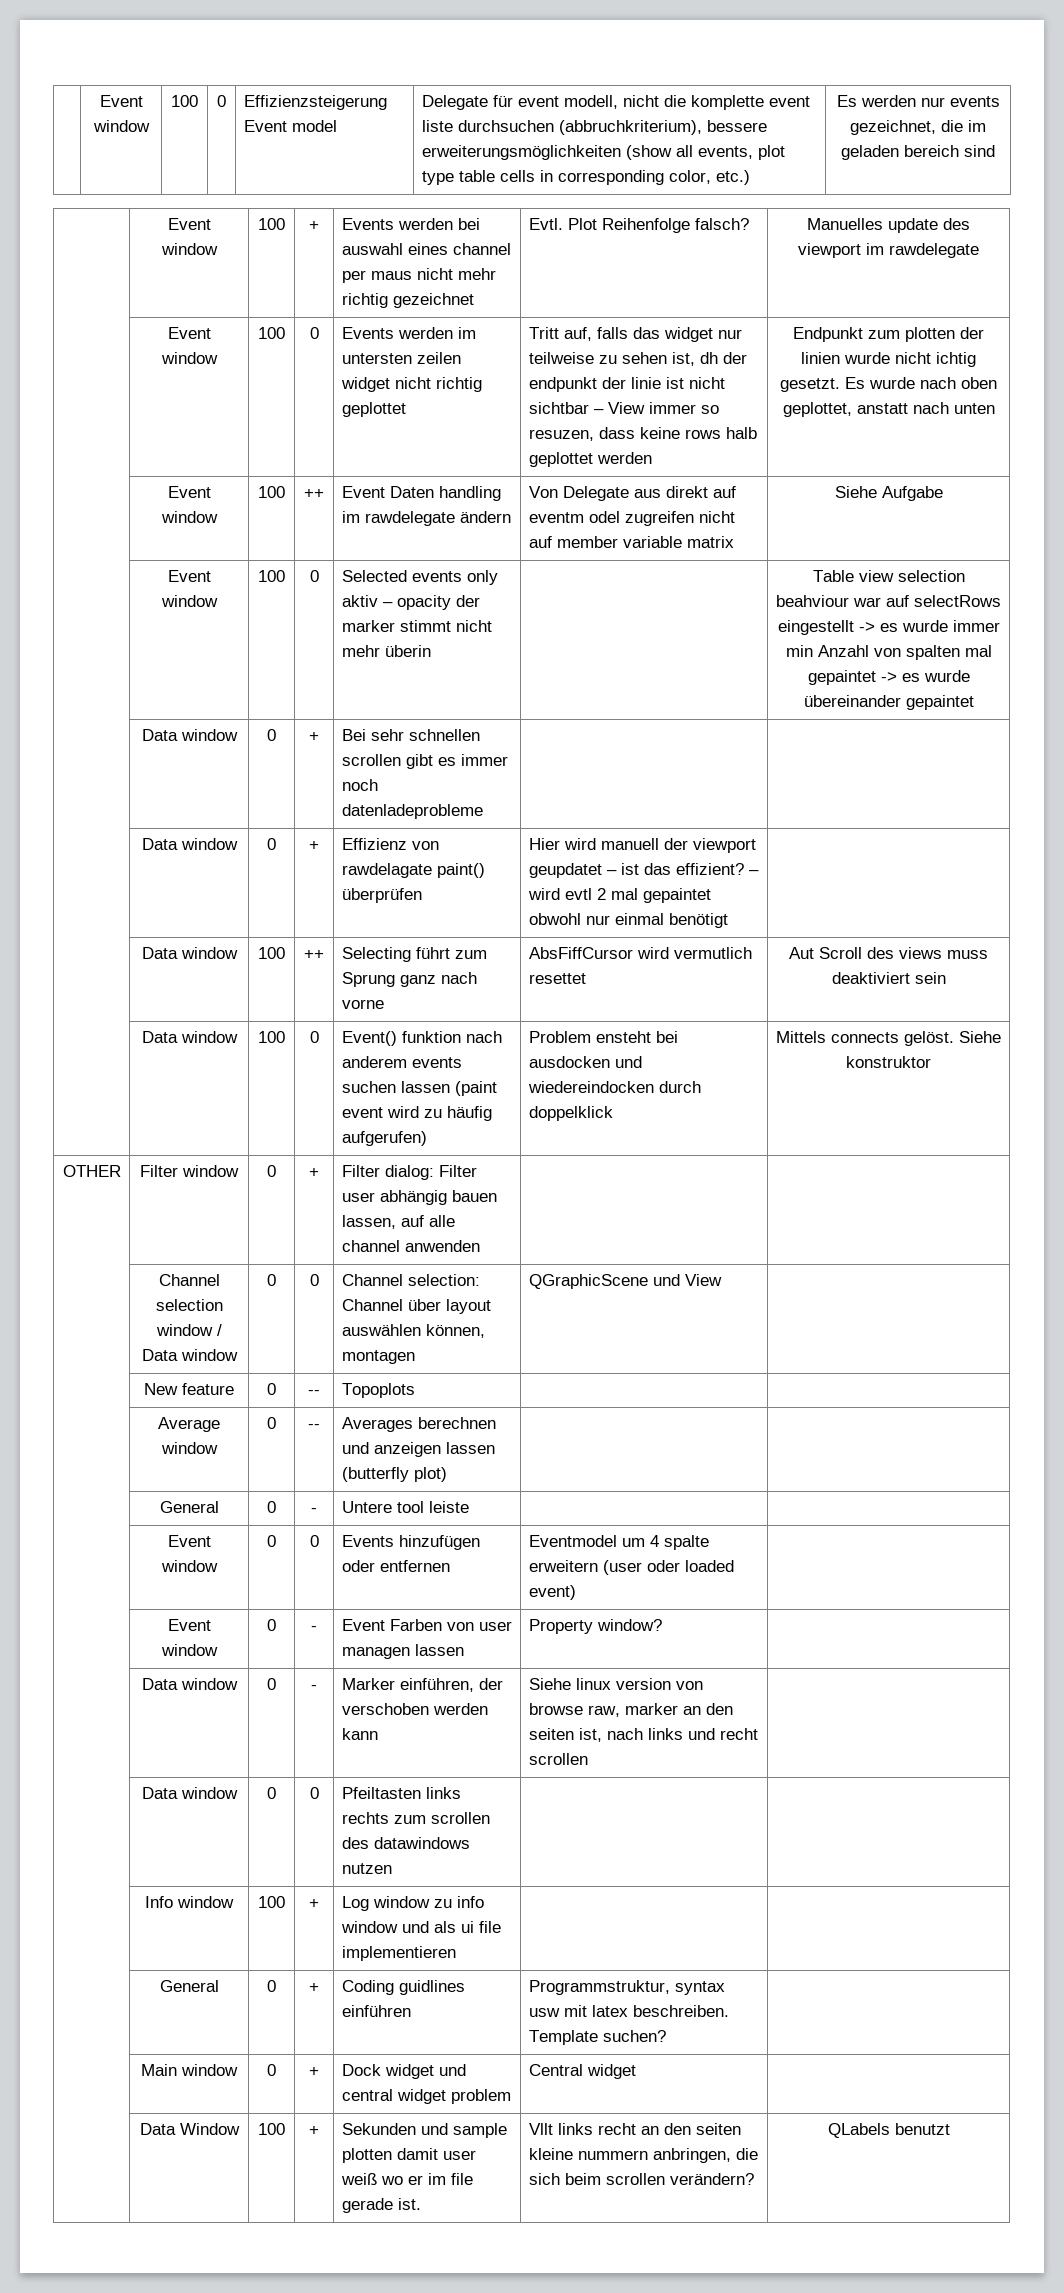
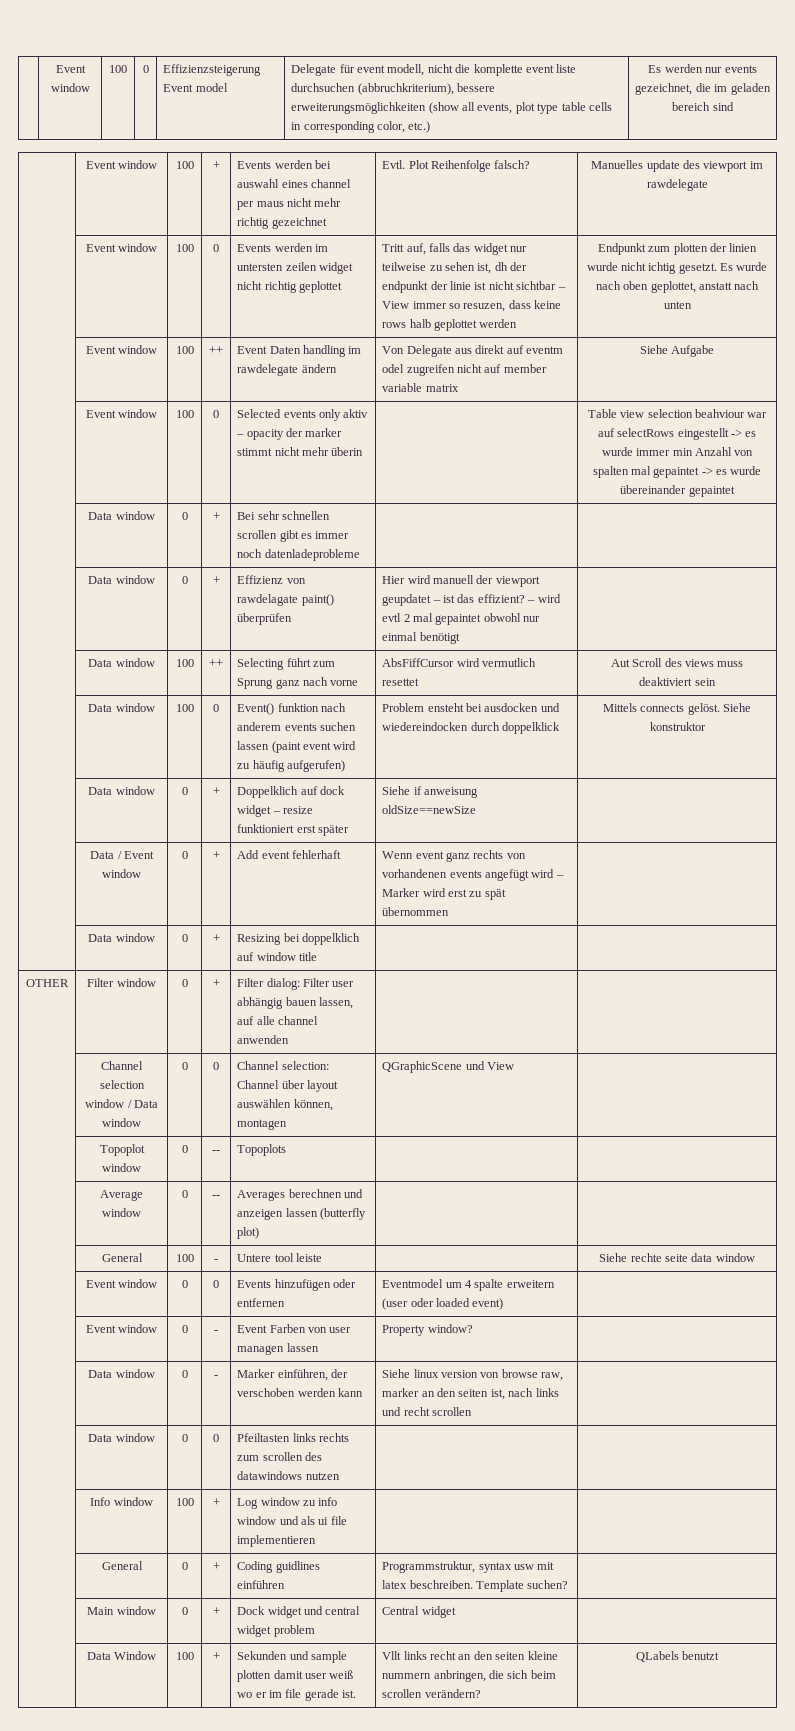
(931, 1062) none -> [88,786,155,795] [181,787,188,795] [212,787,220,795] [237,786,346,798] [237,805,314,817] [237,824,350,836] [382,786,479,798] [382,805,477,814] [90,851,154,859] [102,869,141,878] [181,851,188,859] [212,851,220,859] [237,850,342,859] [382,850,526,862] [382,869,564,881] [382,888,506,900] [382,907,450,916] [88,933,155,942] [181,934,188,942] [212,934,220,942] [237,933,361,945] [237,952,318,961] // | Data window | 0 | + | Doppelklich auf dock widget – resize funktioniert erst später | Siehe if anweisung oldSize==newSize | // | Data / Event window | 0 | + | Add event fehlerhaft | Wenn event ganz rechts von vorhandenen events angefügt wird – Marker wird erst zu spät übernommen | // | Data window | 0 | + | Resizing bei doppelklich auf window title | |
[144,1383,234,1395] New feature -> [99,1144,145,1156] [102,1163,141,1172] Topoplot window
[267,1501,276,1513] 0 -> [175,1254,194,1262] 100
(469, 1507) none -> [599,1253,755,1262] Siehe rechte seite data window

